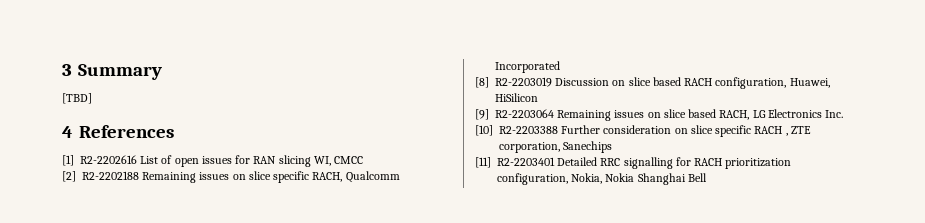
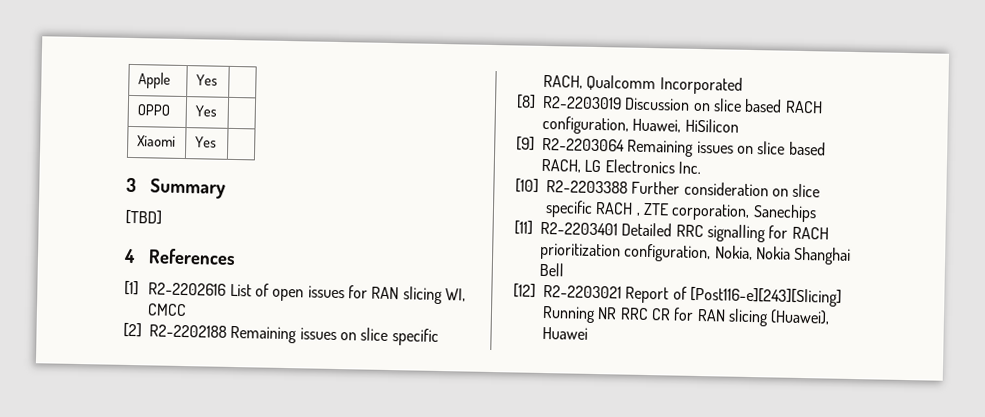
(62, 70) none -> [137,72,171,89] [195,74,218,86] [136,104,170,116] [194,105,217,117] [136,135,176,147] [194,136,217,148] Apple | Yes | // OPPO | Yes | // Xiaomi | Yes | //
(707, 177) none -> [513,283,842,307] [542,305,831,327] [542,326,588,340] // [12] R2-2203021 Report of [Post116-e][243][Slicing] Running NR RRC CR for RAN slicing (Huawei), Huawei

